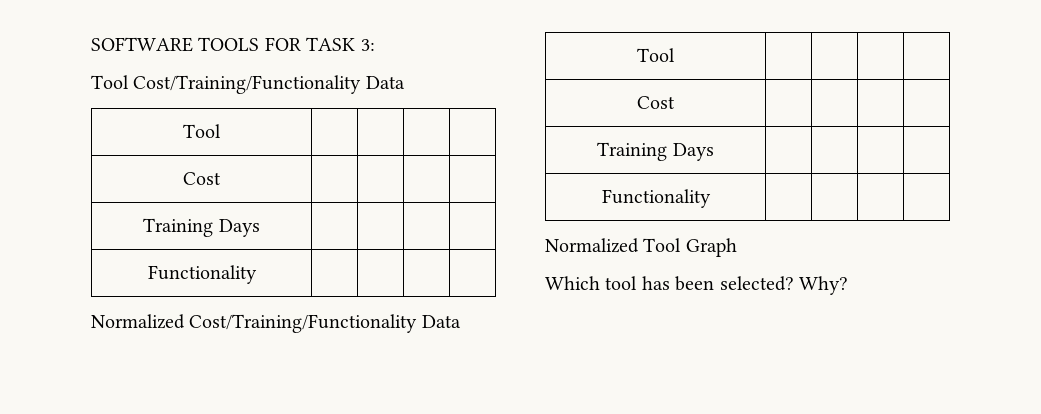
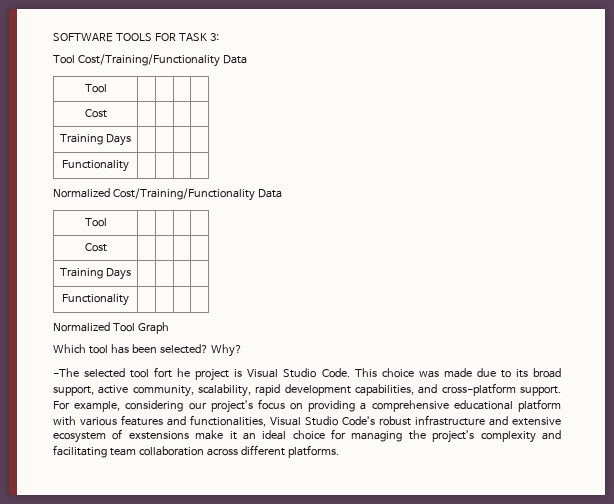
(848, 285) none -> [53,367,561,381] [53,383,561,397] [53,399,561,413] [53,415,561,427] [53,429,561,443] [53,445,339,458] // -The selected tool fort he project is Visual Studio Code. This choice was made due to its broad support, active community, scalability, rapid development capabilities, and cross-platform support. For example, considering our project’s focus on providing a comprehensive educational platform with various features and functionalities, Visual Studio Code’s robust infrastructure and extensive ecosystem of exstensions make it an ideal choice for managing the project’s complexity and facilitating team collaboration across different platforms.

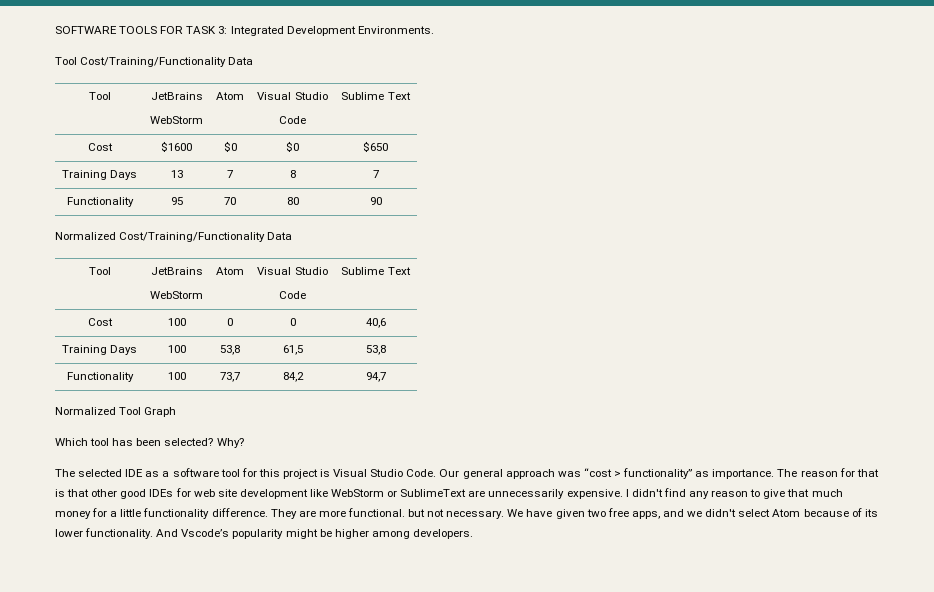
(219, 37) none -> [230,26,434,36] Integrated Development Environments.
[84,109,107,118] [60,134,131,146] [62,160,129,172] [53,188,282,201] [84,218,107,227] [84,243,107,252] [60,268,131,280] [62,294,129,306] | | | // Cost | | | | // Training Days | | | | // Functionality | | | | // Normalized Cost/Training/Functionality Data // Tool | | | | // Cost | | | | // Training Days | | | | // Functionality | | | | -> [150,92,203,100] [150,116,203,124] [216,92,244,100] [257,92,328,100] [279,116,306,124] [341,92,411,100] [87,143,113,151] [161,141,192,152] [223,141,237,152] [286,141,299,152] [363,141,388,152] [61,170,138,180] [170,170,183,178] [227,170,233,178] [289,170,296,178] [372,170,379,178] [66,197,134,207] [170,197,183,205] [224,197,236,205] [286,197,299,205] [369,197,382,205] [55,232,293,242] [88,267,111,275] [150,267,203,275] [150,291,203,299] [216,267,244,275] [257,267,328,275] [279,291,306,299] [341,267,411,275] [87,318,113,326] [167,318,186,326] [227,318,233,326] [289,318,296,326] [365,318,386,328] [61,345,138,355] [167,345,186,353] [220,345,240,355] [282,345,303,355] [365,345,386,355] [66,372,134,382] [167,372,186,380] [220,372,240,382] [282,372,304,382] [365,372,386,382] JetBrains // WebStorm | Atom | Visual Studio // Code | Sublime Text // Cost | $1600 | $0 | $0 | $650 // Training Days | 13 | 7 | 8 | 7 // Functionality | 95 | 70 | 80 | 90 // Normalized Cost/Training/Functionality Data // Tool | JetBrains // WebStorm | Atom | Visual Studio // Code | Sublime Text // Cost | 100 | 0 | 0 | 40,6 // Training Days | 100 | 53,8 | 61,5 | 53,8 // Functionality | 100 | 73,7 | 84,2 | 94,7
[53,367,191,378] -The selected tool fort he -> [55,468,280,477] The selected IDE as a software tool for this
[354,368,561,378] [53,383,561,397] [53,399,561,413] [53,415,561,427] [53,429,561,443] [53,445,339,458] This choice was made due to its broad support, active community, scalability, rapid development capabilities, and cross-platform support. For example, considering our project’s focus on providing a comprehensive educational platform with various features and functionalities, Visual Studio Code’s robust infrastructure and extensive ecosystem of exstensions make it an ideal choice for managing the project’s complexity and facilitating team collaboration across different platforms. -> [439,468,879,479] [55,488,843,499] [55,508,878,519] [55,528,473,539] Our general approach was “cost > functionality” as importance. The reason for that is that other good IDEs for web site development like WebStorm or SublimeText are unnecessarily expensive. I didn't find any reason to give that much money for a little functionality difference. They are more functional. but not necessary. We have given two free apps, and we didn't select Atom because of its lower functionality. And Vscode’s popularity might be higher among developers.

